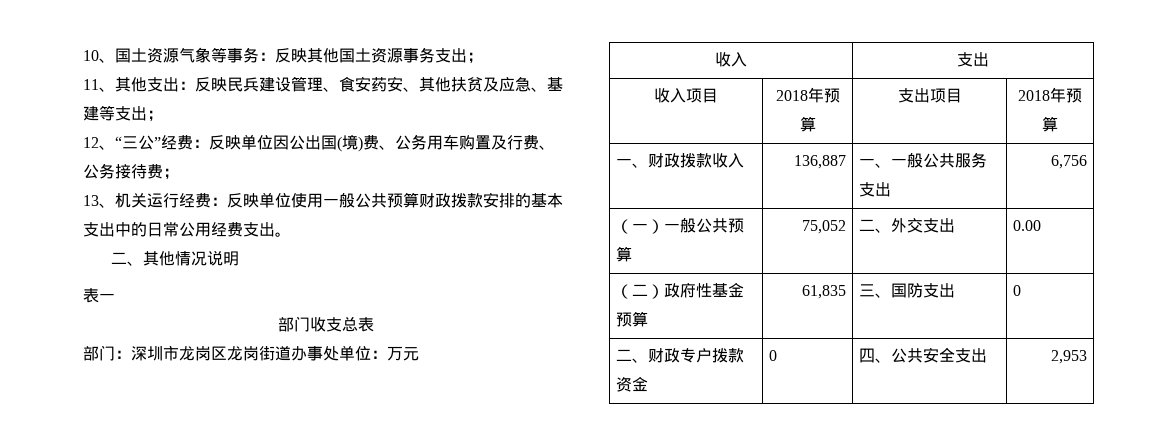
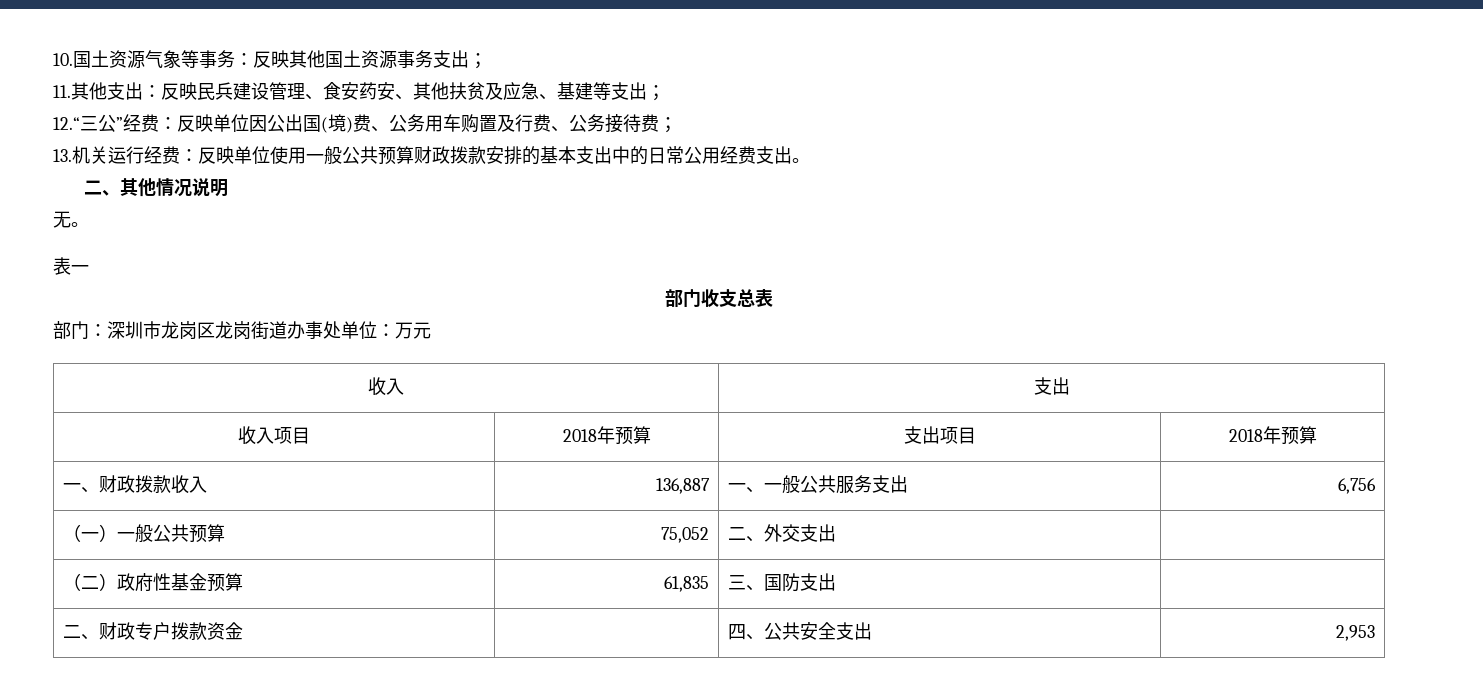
[83,50,115,63] 10、 -> [53,53,73,66] 10.
[83,79,115,92] 11、 -> [53,85,71,98] 11.
[83,136,122,150] 12、“ -> [53,117,80,130] 12.“
[83,195,115,208] 13、 -> [53,149,72,162] 13.
(239, 258) none -> [53,211,89,228] // 无。
[1013,220,1042,231] 0.00 -> (836, 533) none
[1013,285,1022,296] 0 -> (836, 582) none
[769,350,778,361] 0 -> (243, 631) none

